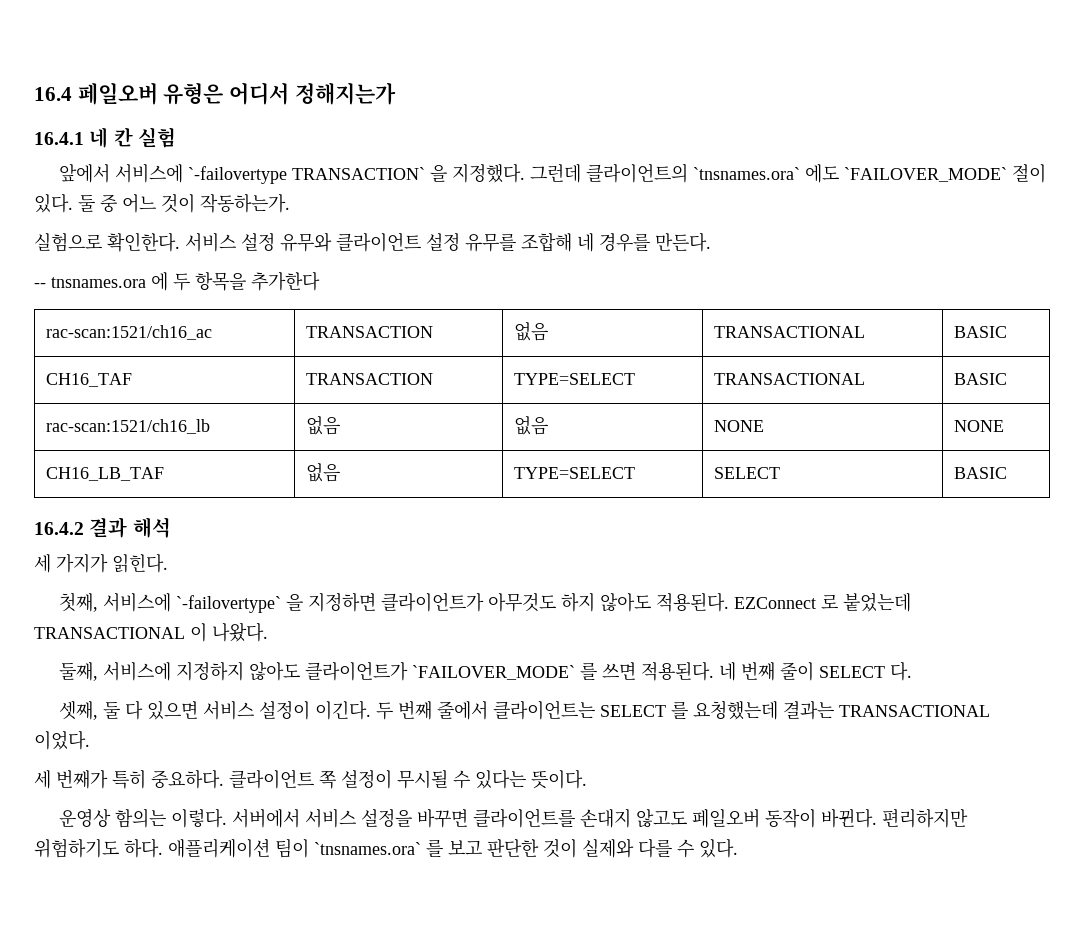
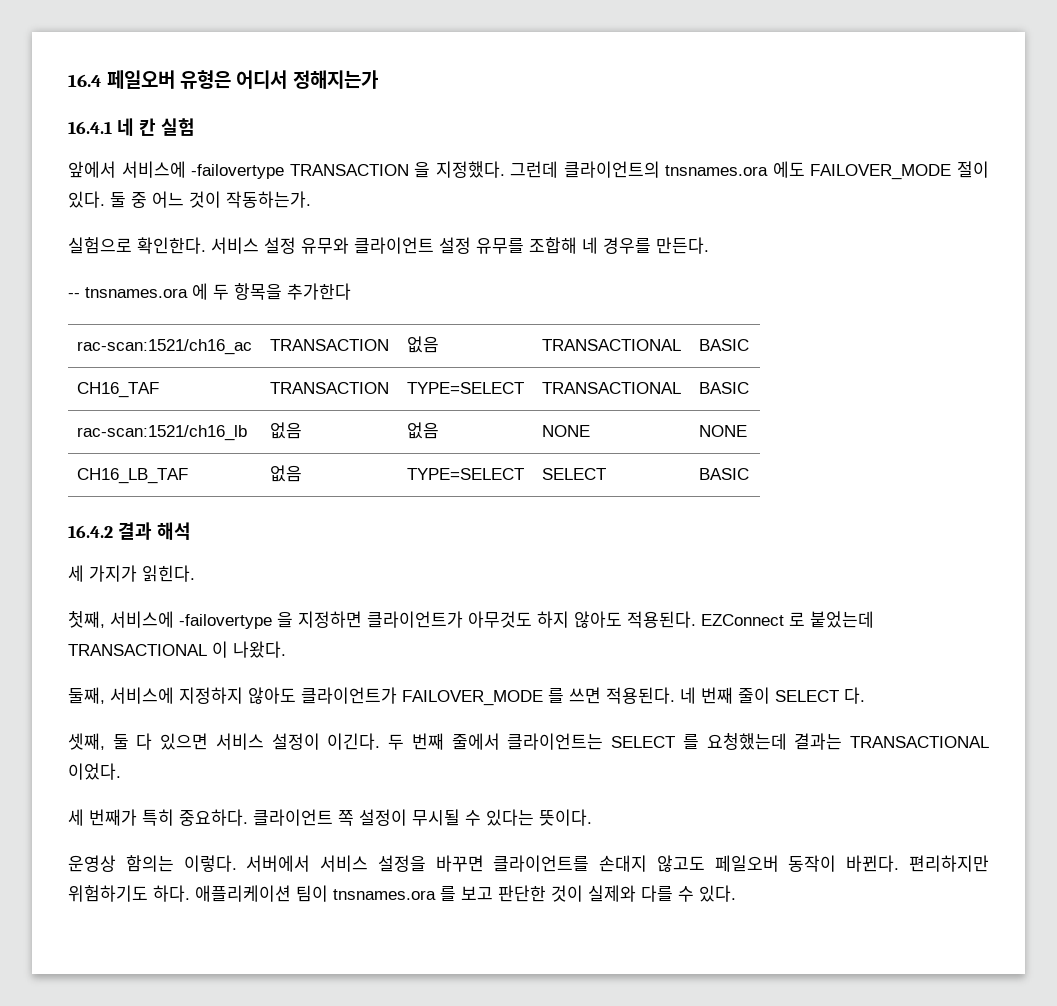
[188,166,426,184] `-failovertype TRANSACTION` -> [191,164,409,179] -failovertype TRANSACTION
[693,164,1008,183] `tnsnames.ora` 에도 `FAILOVER_MODE` -> [665,161,952,180] tnsnames.ora 에도 FAILOVER_MODE
[176,595,282,613] `-failovertype` -> [179,614,272,629] -failovertype
[412,665,576,680] `FAILOVER_MODE` -> [402,690,543,706] FAILOVER_MODE
[314,842,421,855] `tnsnames.ora` -> [333,889,436,900] tnsnames.ora

